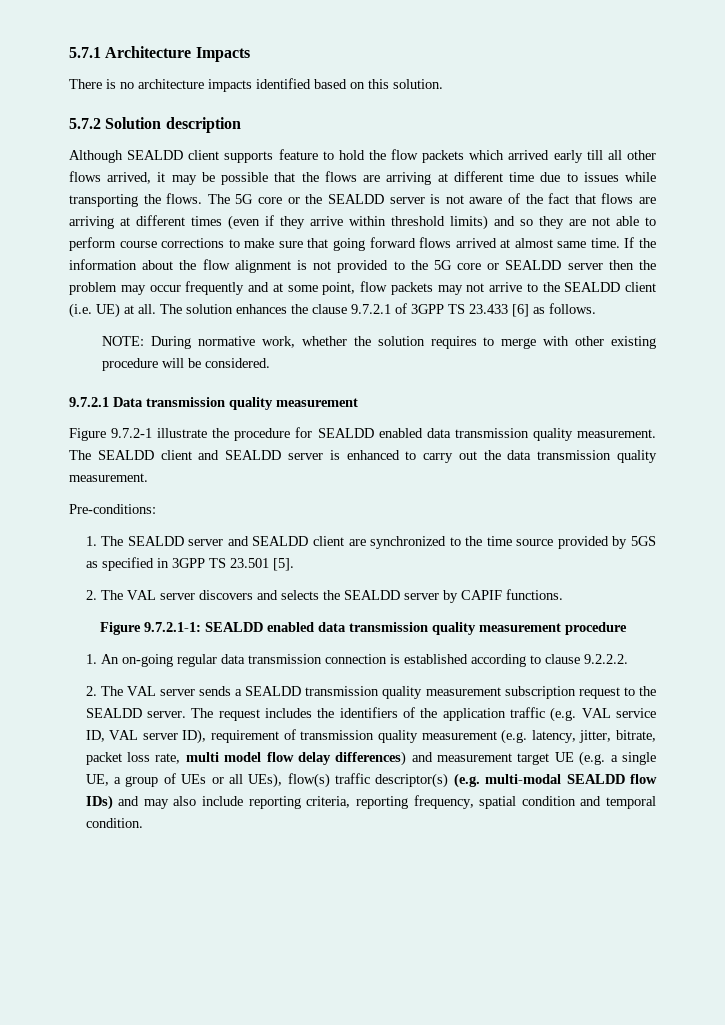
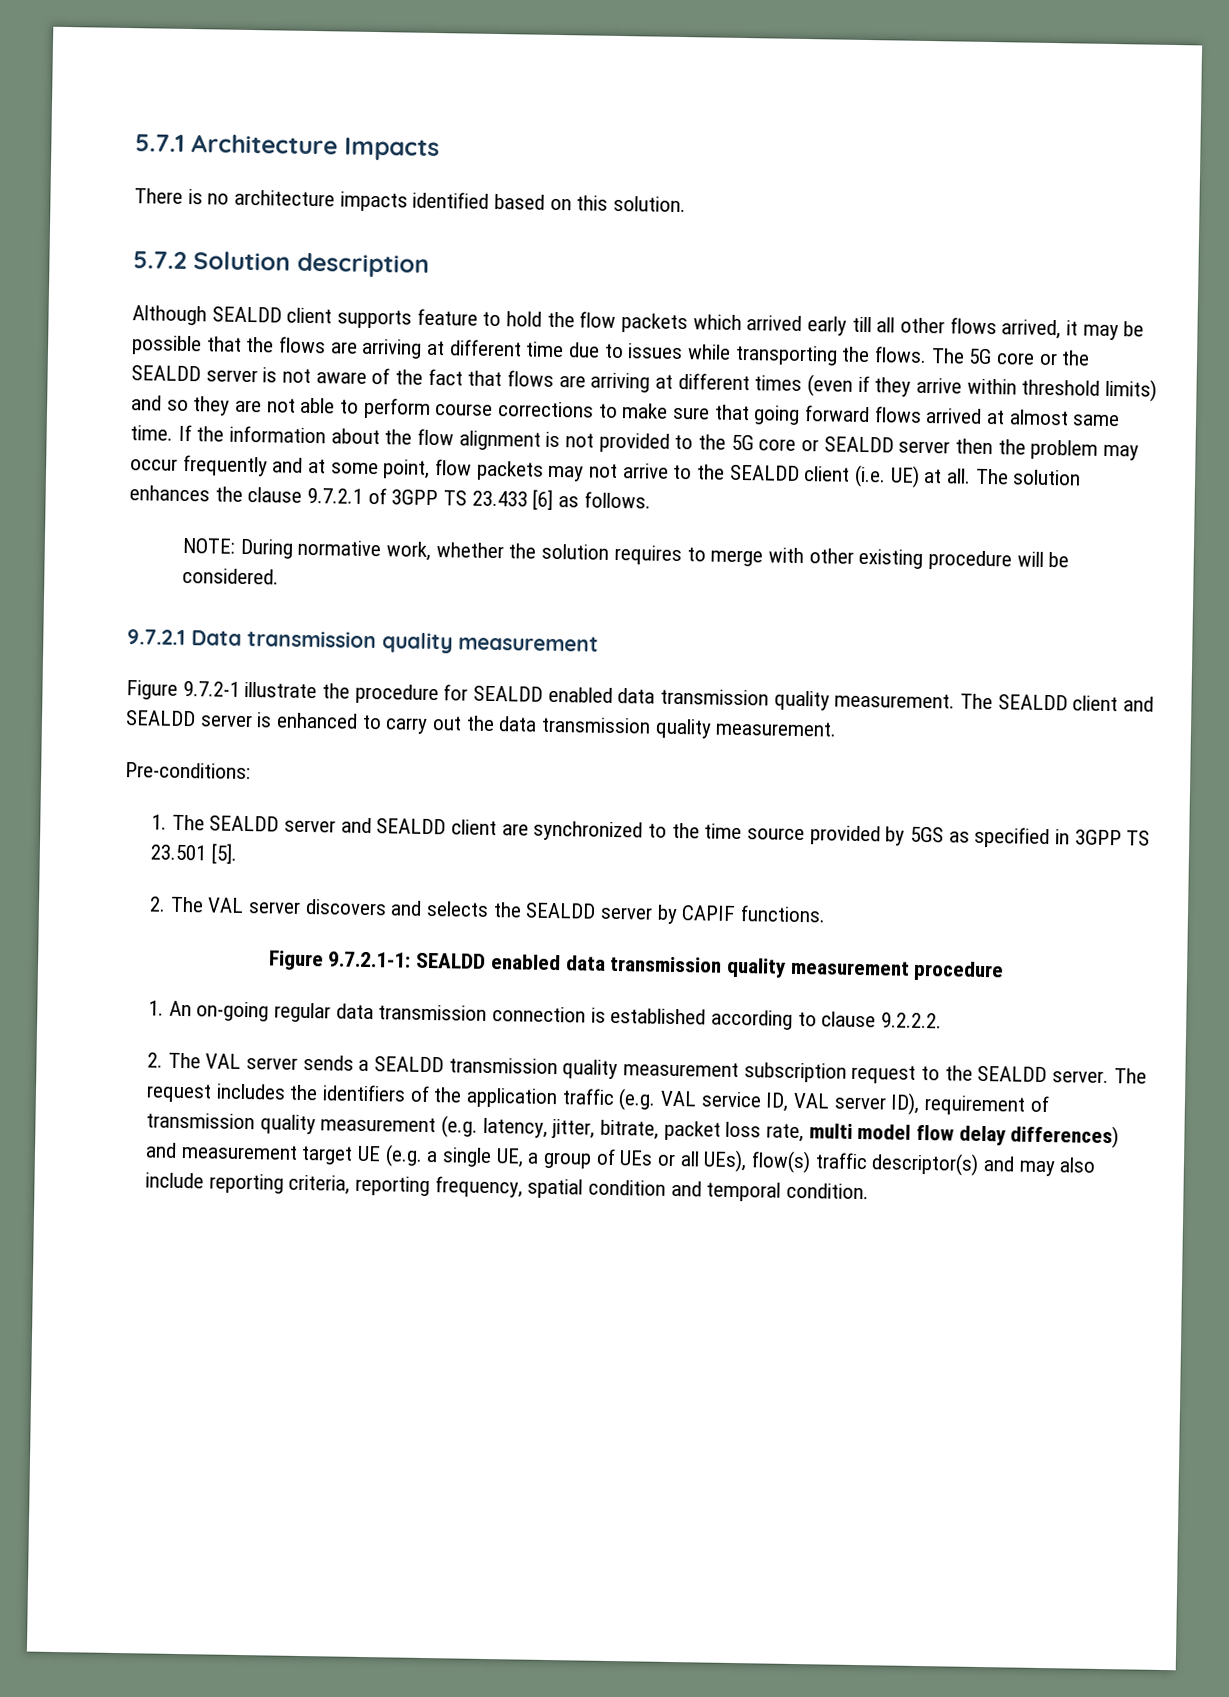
[453,773,658,788] [85,795,113,810] (e.g. multi-modal SEALDD flow IDs) -> (980, 1164) none

